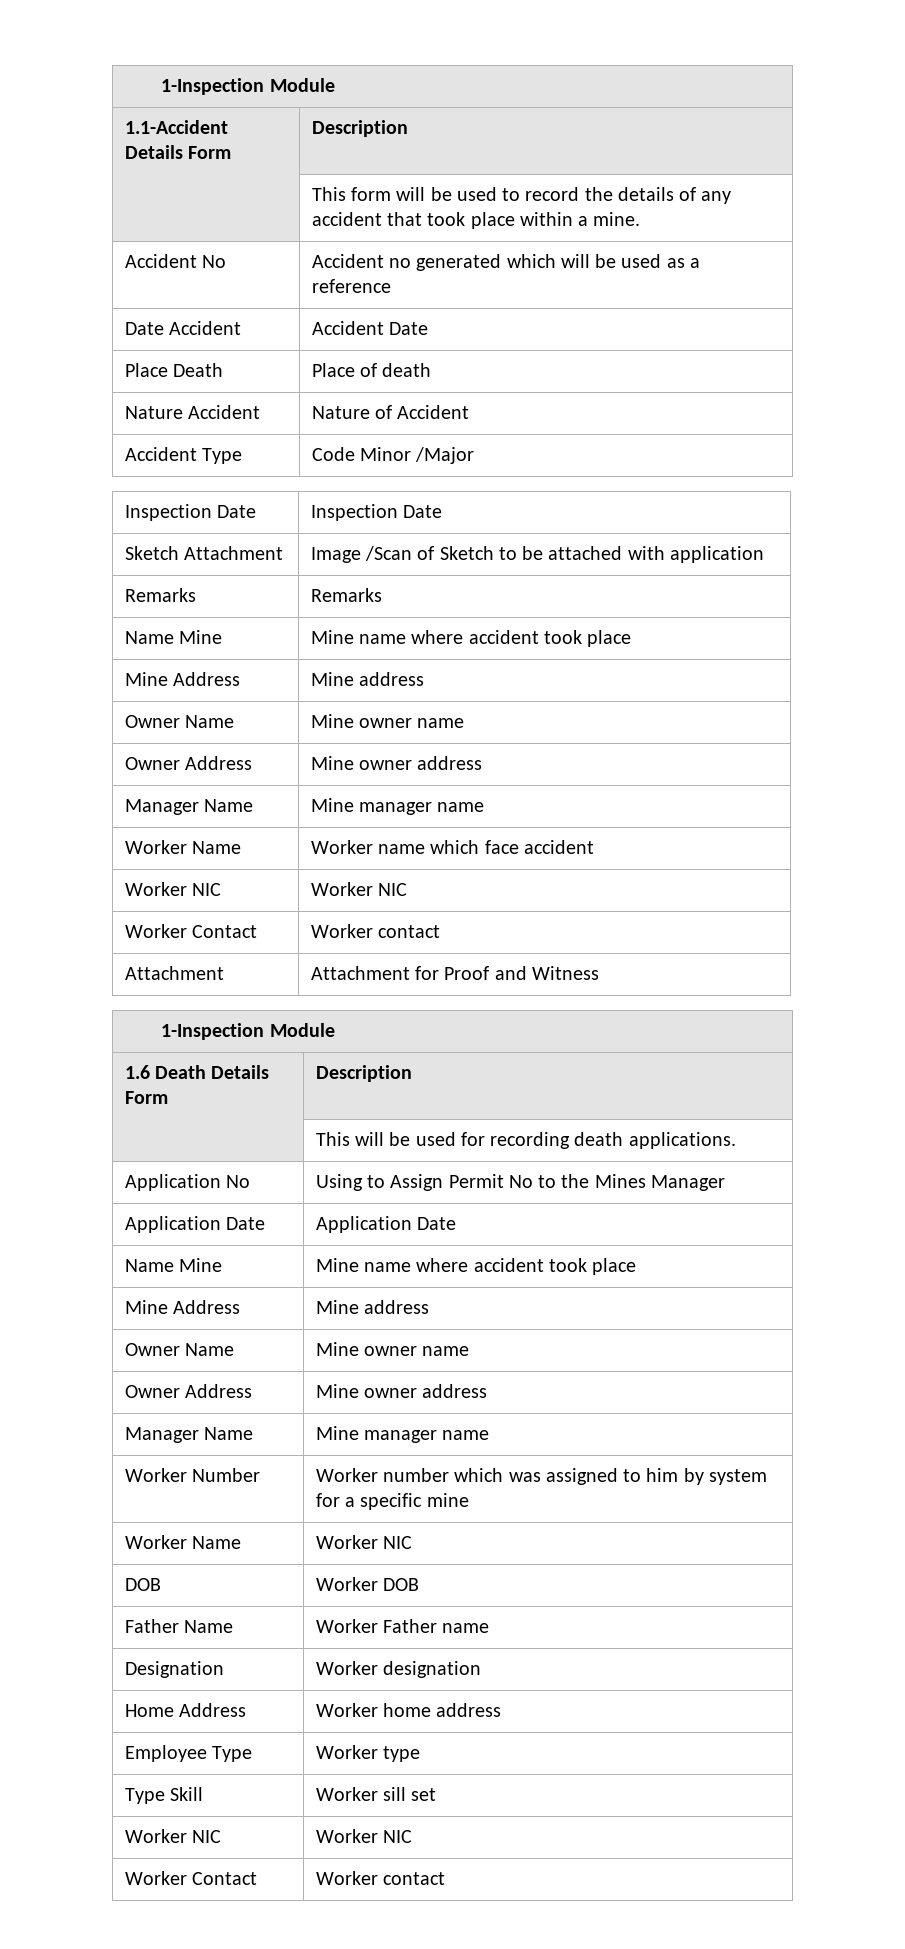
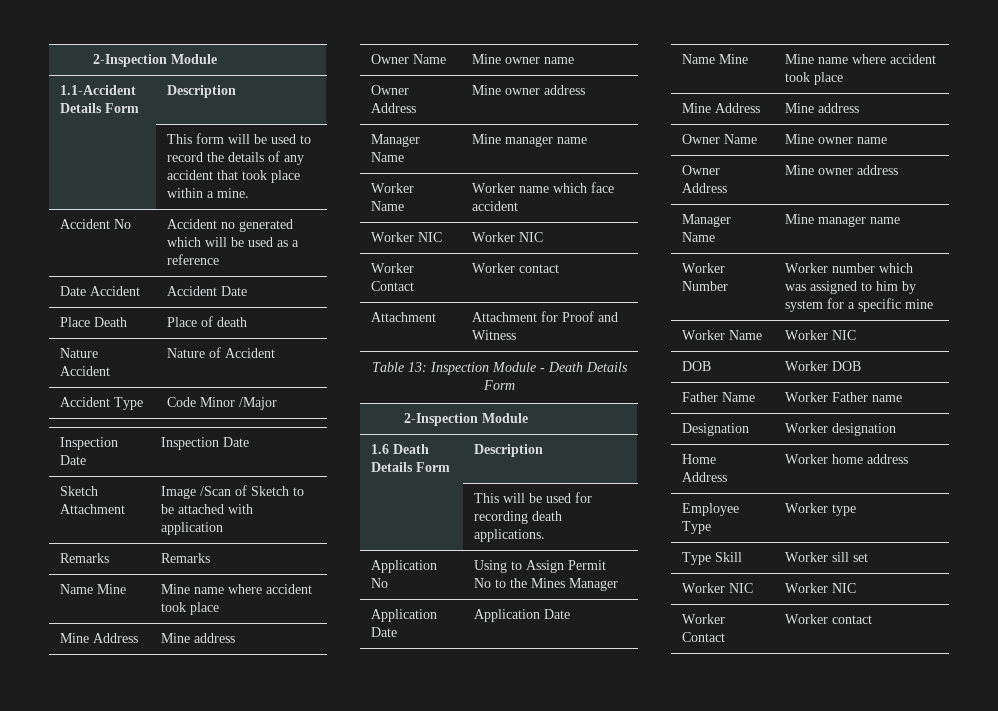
[161,78,265,95] 1-Inspection -> [93,54,168,67] 2-Inspection
[161,1023,265,1040] // 1-Inspection -> [371,362,628,375] [482,380,515,390] [404,413,479,426] // Table 13: Inspection Module - Death Details Form // 2-Inspection

